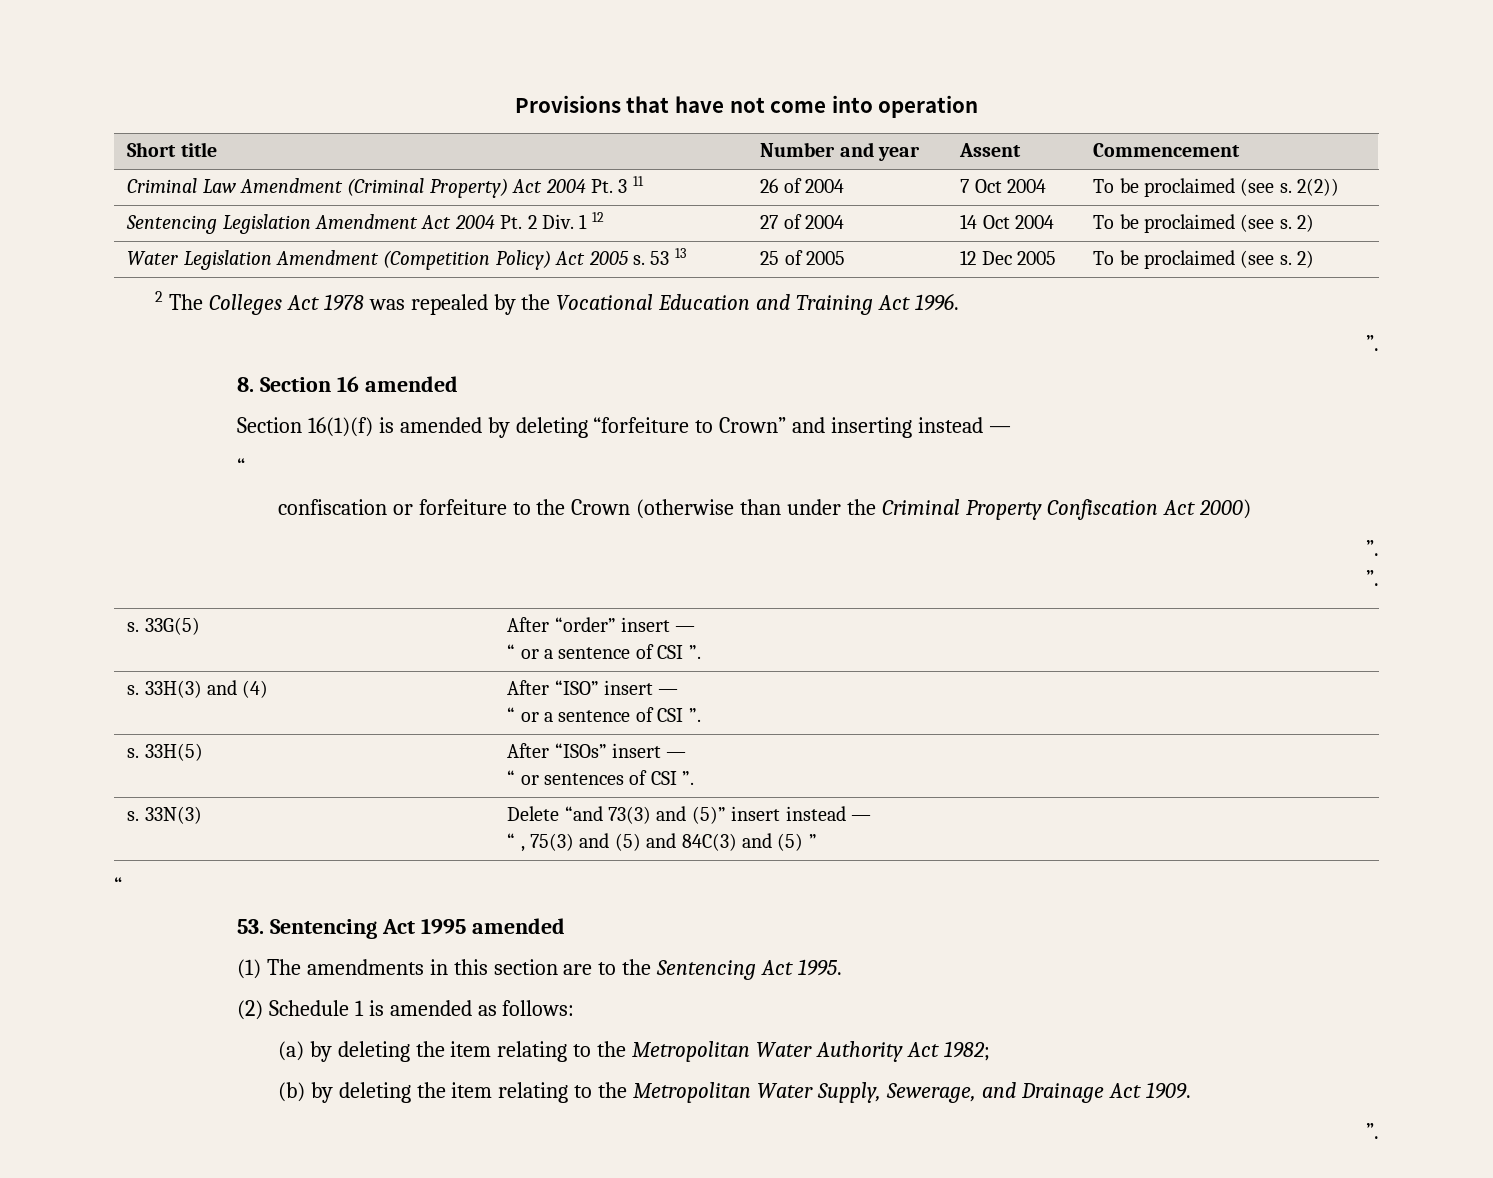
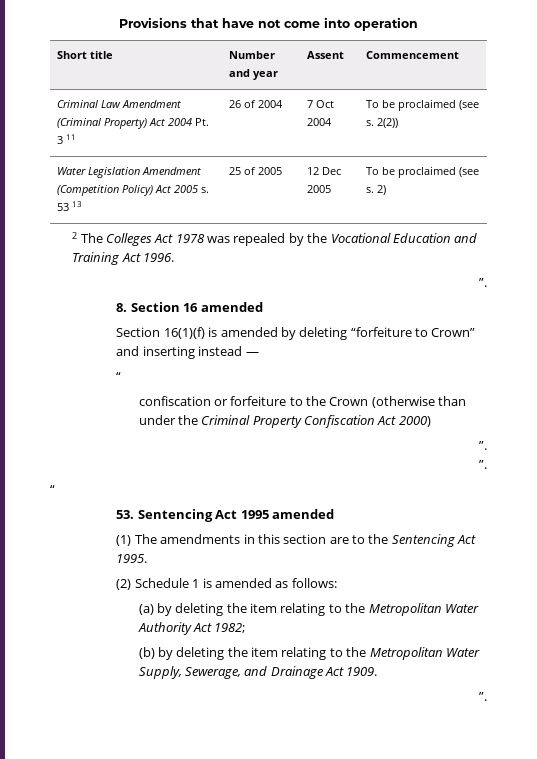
[126,212,604,234] [760,214,845,229] [960,214,1055,229] [1093,214,1315,233] // Sentencing Legislation Amendment Act 2004 Pt. 2 Div. 1 12 | 27 of 2004 | 14 Oct 2004 | To be proclaimed (see s. 2) -> (398, 123) none
[127,617,200,635] [507,617,696,632] [507,644,701,659] [127,680,269,698] [507,680,679,695] [507,707,701,722] [127,743,203,761] [507,743,687,758] [507,770,695,785] [127,806,202,824] [507,806,872,824] [507,833,817,852] // s. 33G(5) | After “order” insert — // “ or a sentence of CSI ”. // s. 33H(3) and (4) | After “ISO” insert — // “ or a sentence of CSI ”. // s. 33H(5) | After “ISOs” insert — // “ or sentences of CSI ”. // s. 33N(3) | Delete “and 73(3) and (5)” insert instead — // “ , 75(3) and (5) and 84C(3) and (5) ” -> (487, 464) none

